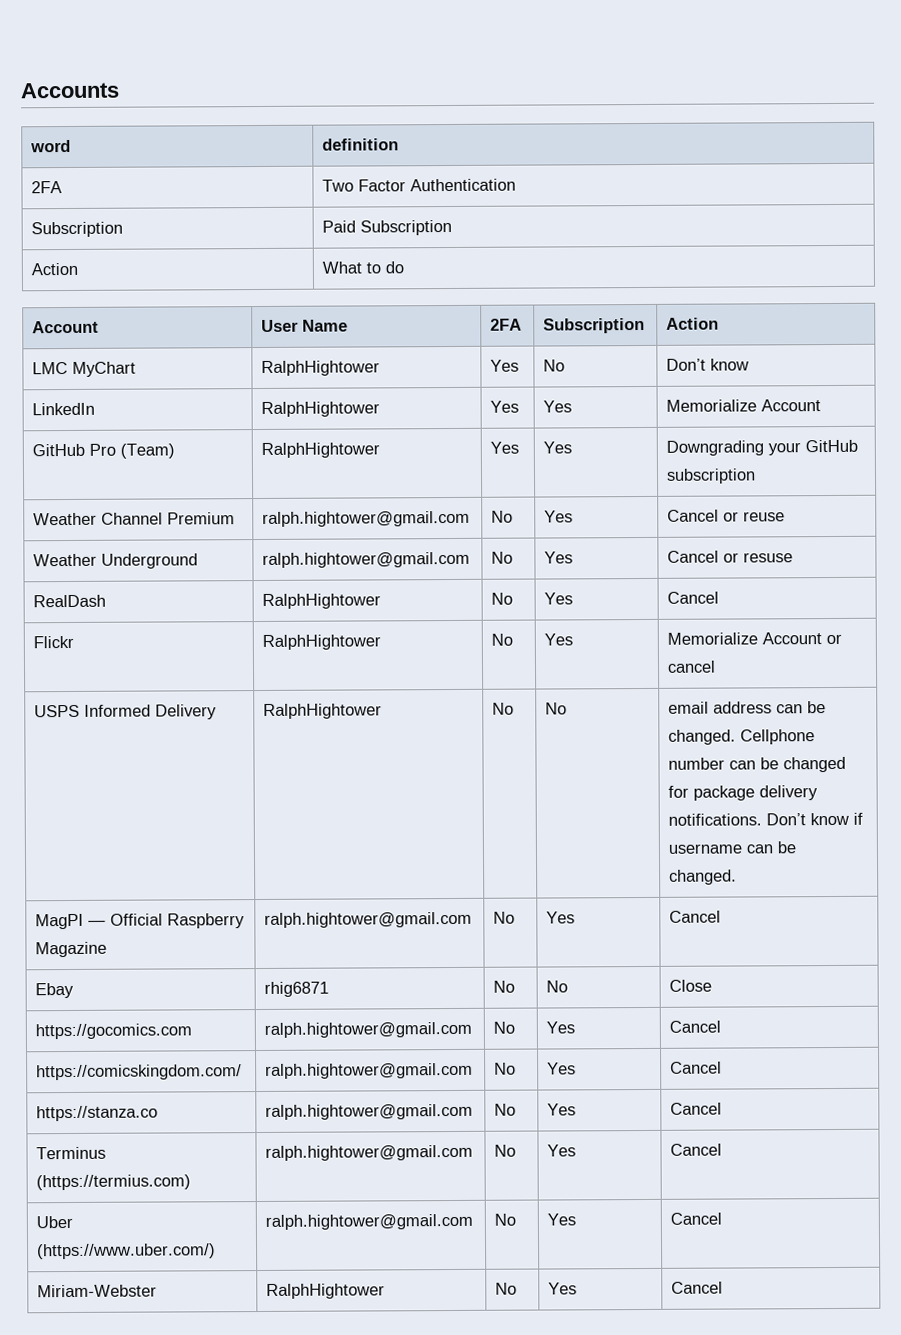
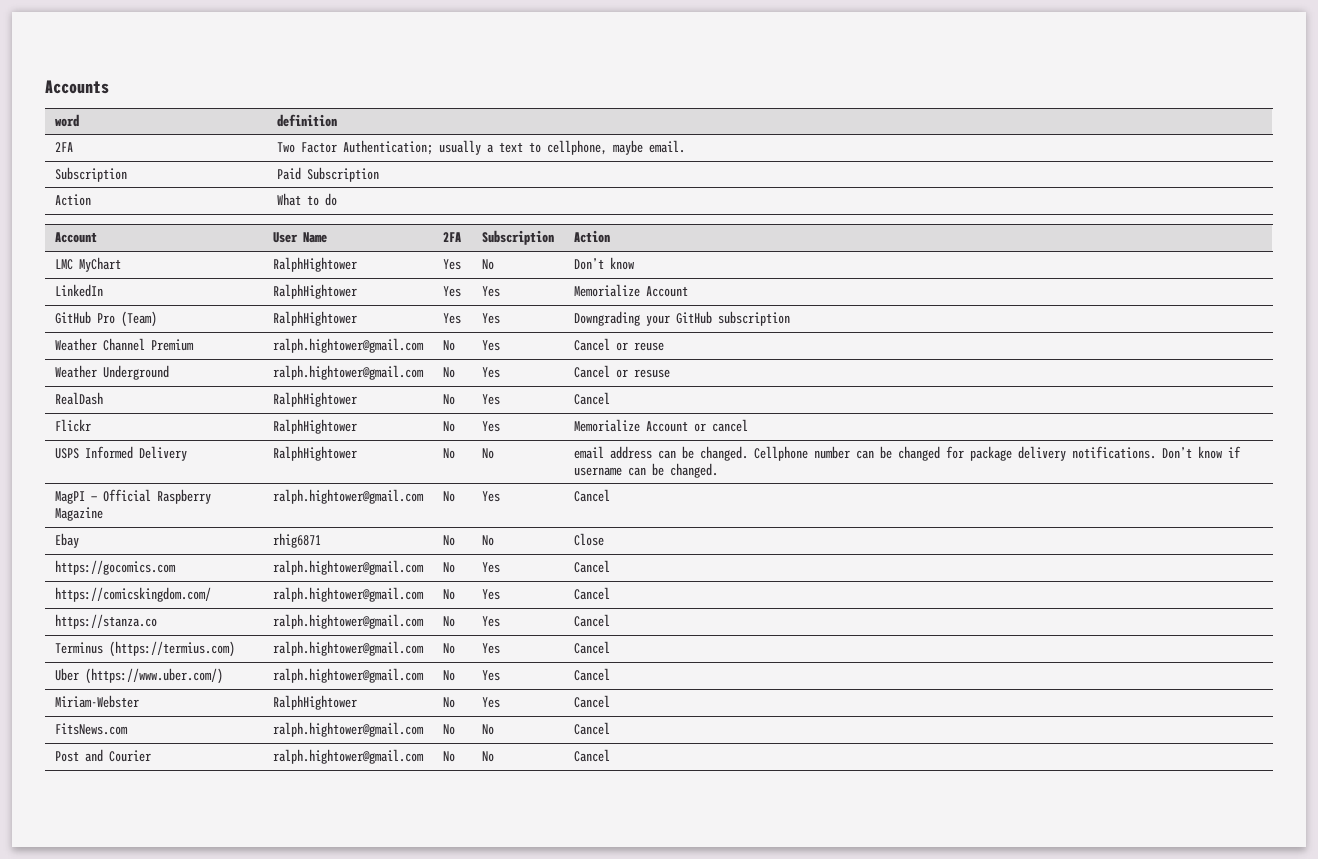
[410,178,517,192] Authentication -> [342,140,685,155] Authentication; usually a text to cellphone, maybe email.
(724, 1287) none -> [54,723,128,735] [272,722,424,737] [442,724,455,735] [481,724,494,735] [573,722,610,735] [54,749,151,762] [272,749,424,764] [442,751,455,762] [481,751,494,762] [573,749,610,762] // FitsNews.com | ralph.hightower@gmail.com | No | No | Cancel // Post and Courier | ralph.hightower@gmail.com | No | No | Cancel

